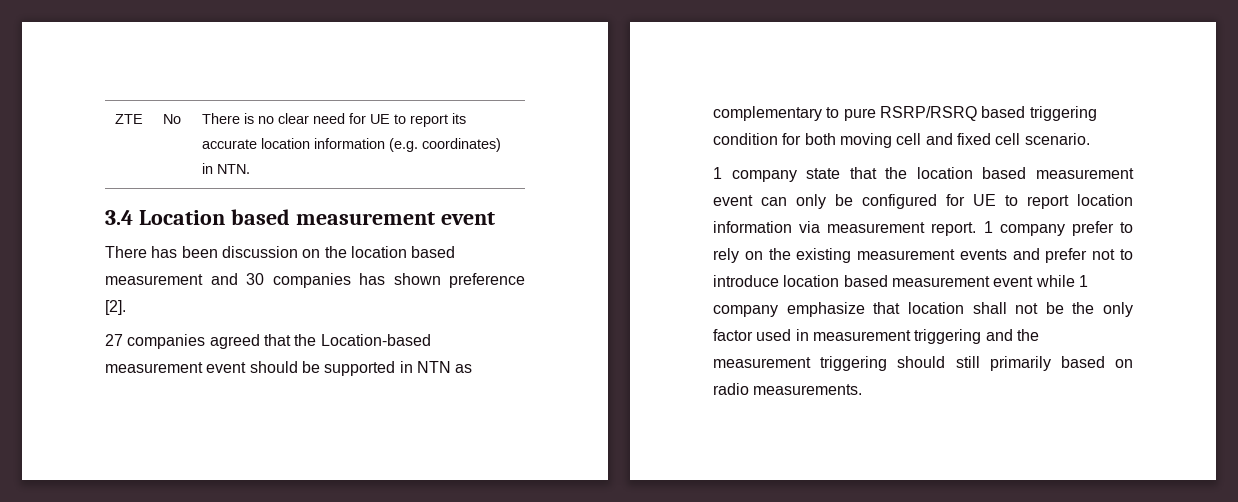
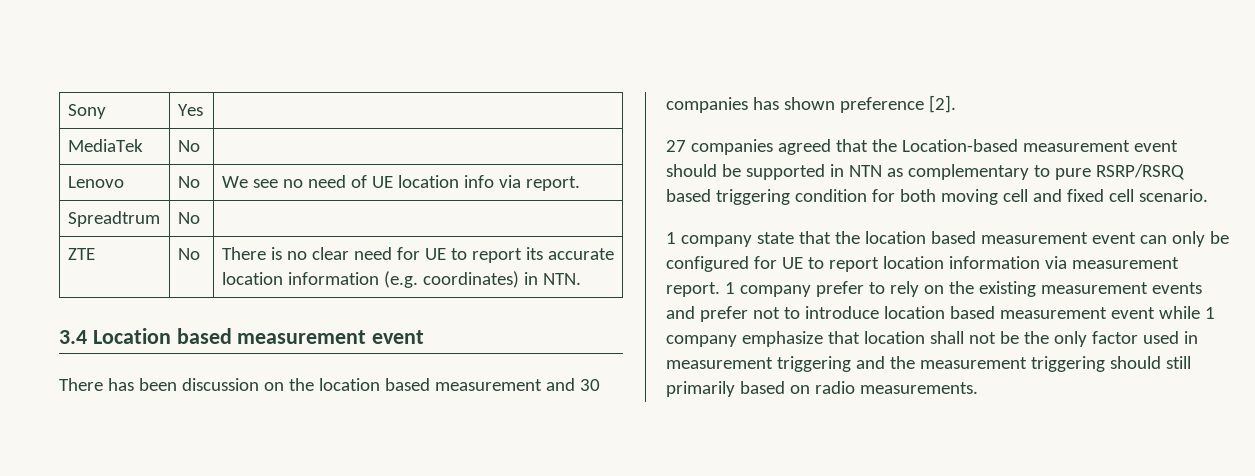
(114, 119) none -> [67,104,106,119] [177,104,203,116] [67,139,143,152] [177,140,200,152] [67,176,124,188] [177,176,200,188] [221,175,580,191] [67,211,160,227] [177,212,200,224] Sony | Yes | // MediaTek | No | // Lenovo | No | We see no need of UE location info via report. // Spreadtrum | No | //

